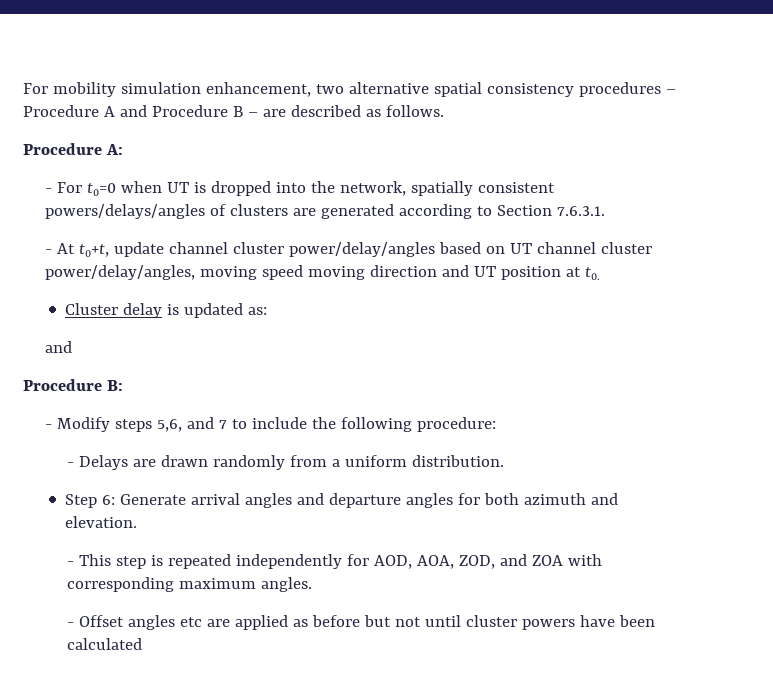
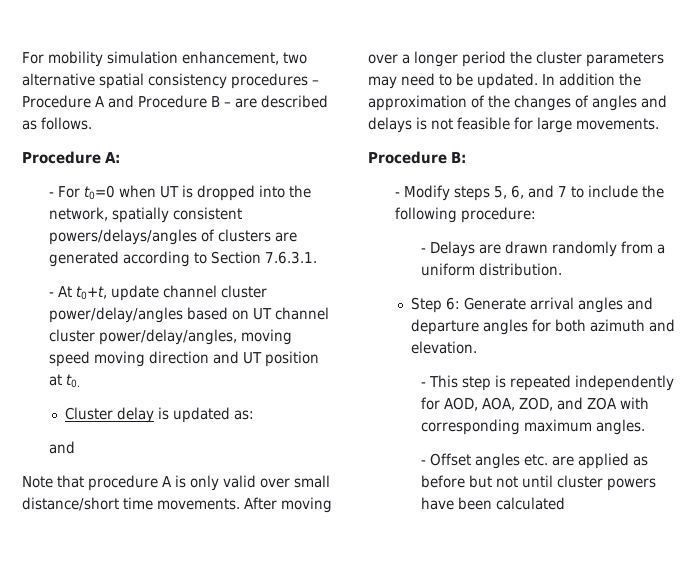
(72, 347) none -> [22,475,330,491] [22,497,332,513] [368,51,664,67] [368,73,641,89] [368,95,667,111] [368,117,659,133] // Note that procedure A is only valid over small distance/short time movements. After moving over a longer period the cluster parameters may need to be updated. In addition the approximation of the changes of angles and delays is not feasible for large movements.
[156,419,182,432] 5,6, -> [493,185,524,199] 5, 6,
[179,617,202,627] etc -> [524,454,549,466] etc.

